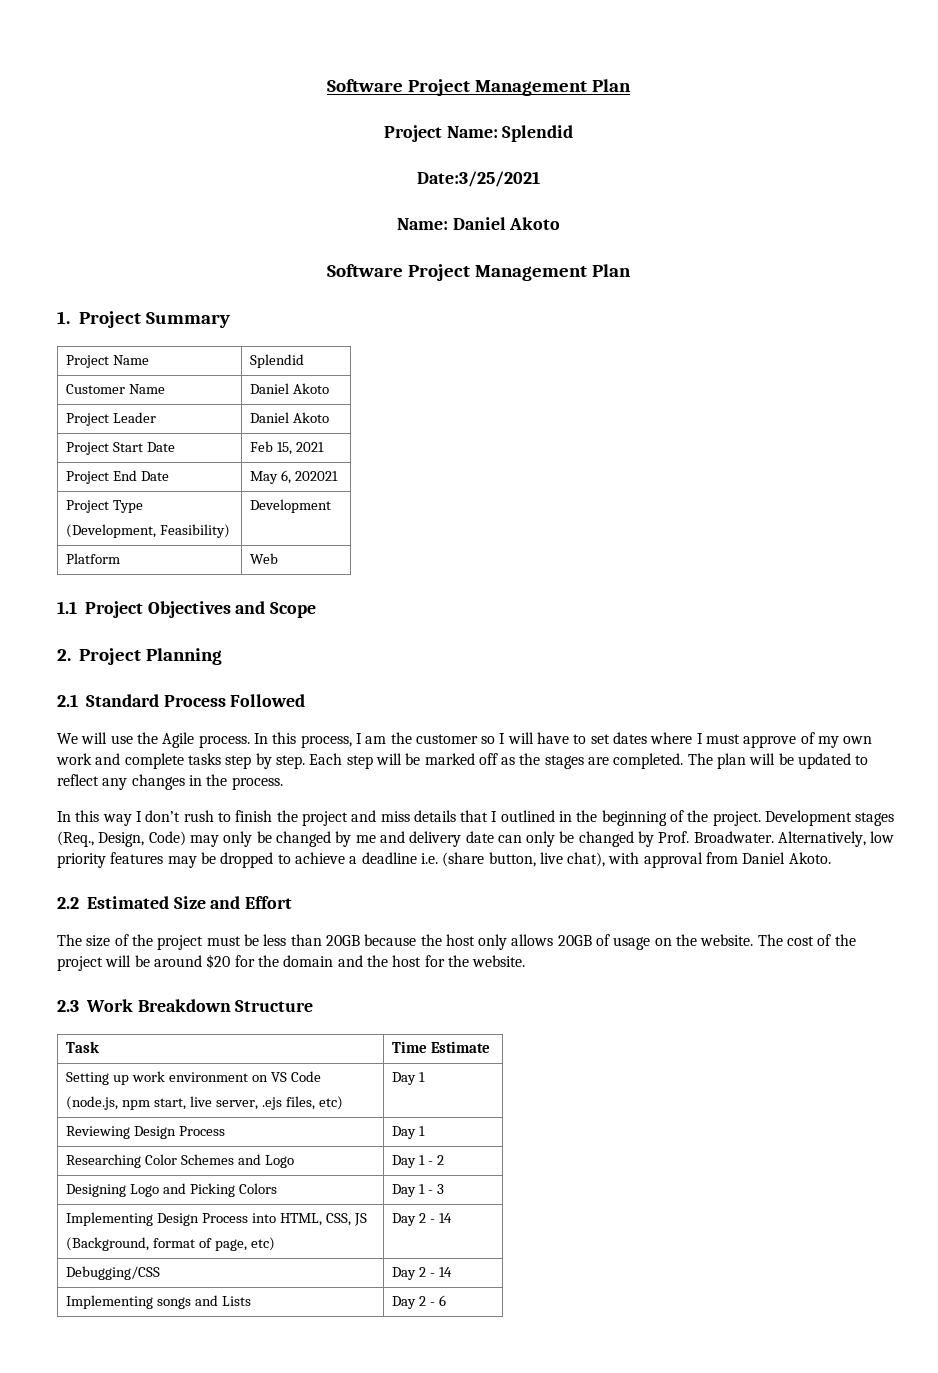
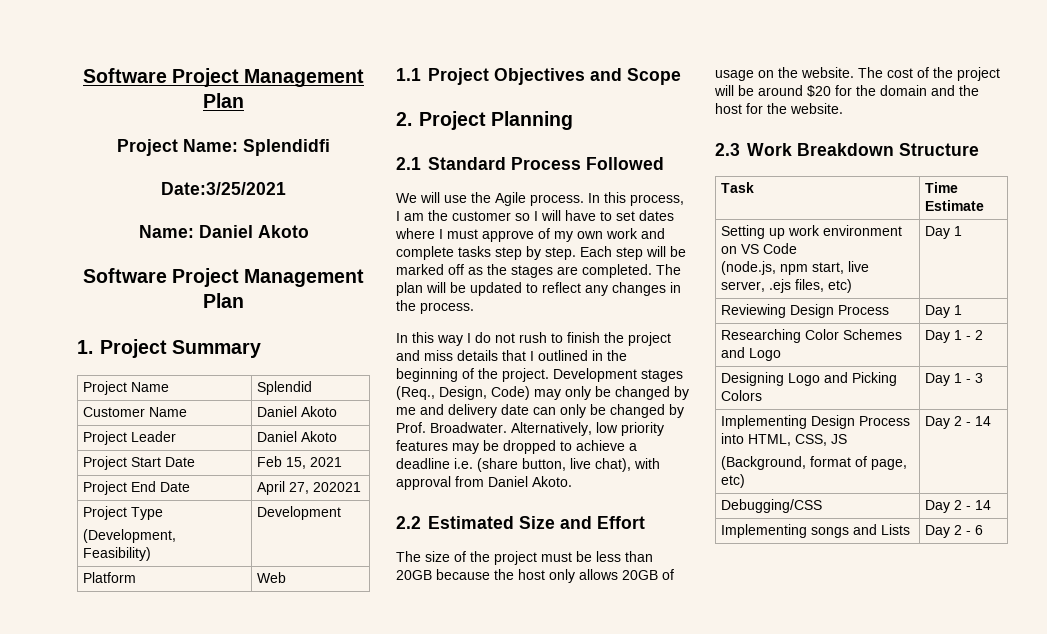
[502,125,574,142] Splendid -> [243,139,330,156] Splendidfi
[250,470,292,484] May 6, -> [256,481,309,495] April 27,
[145,810,181,822] don’t -> [475,332,515,343] do not

